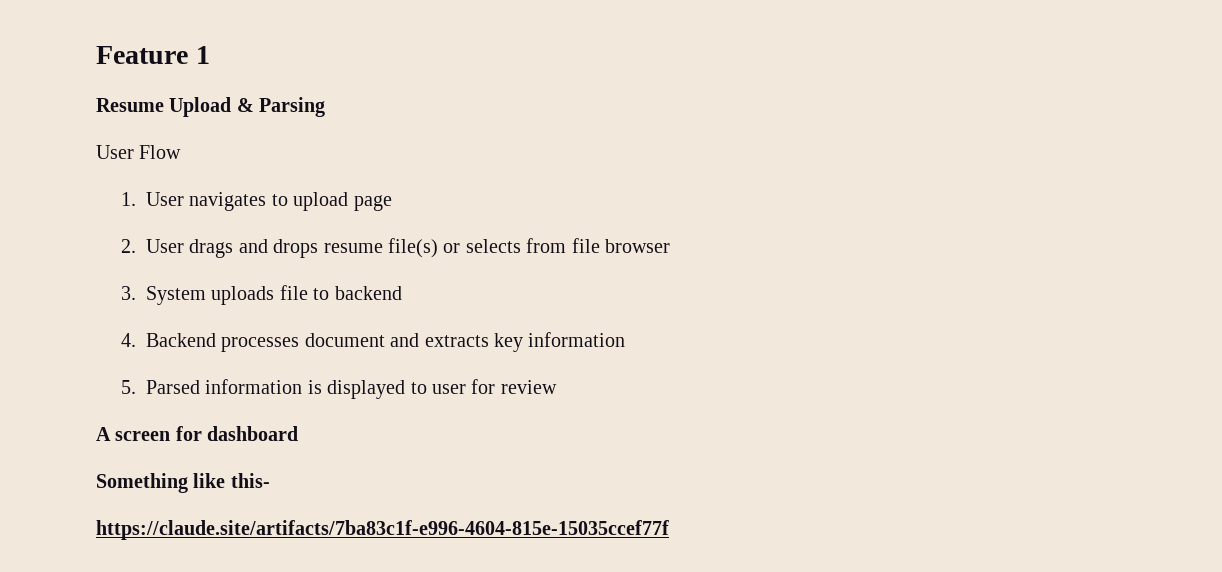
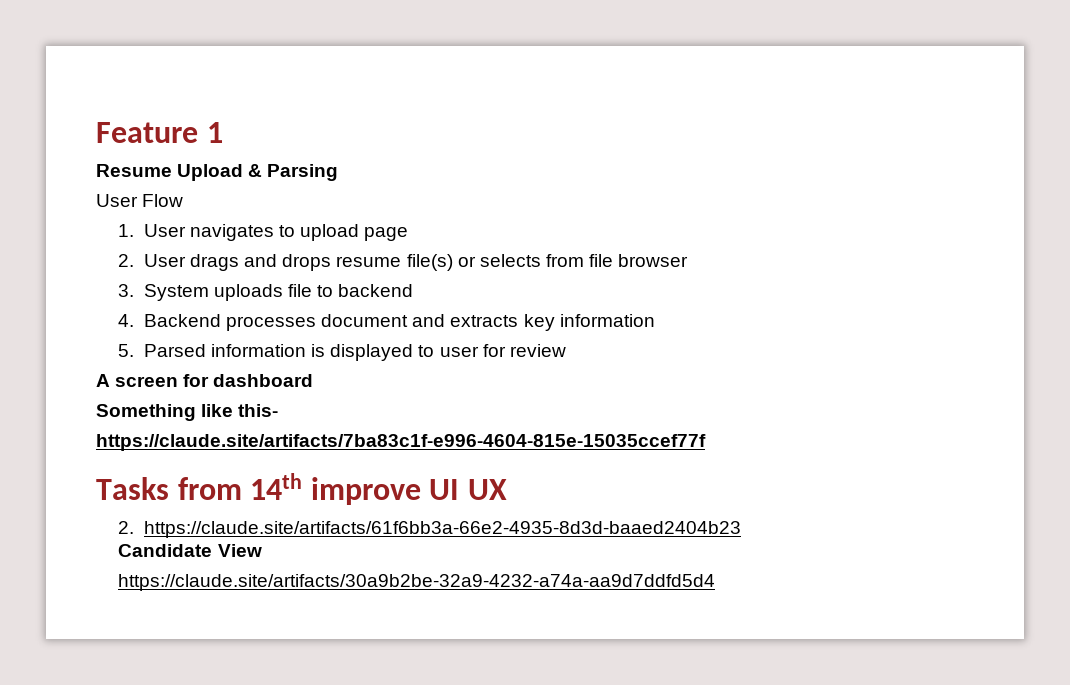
(669, 530) none -> [96,473,507,505] [118,521,741,538] [118,544,262,557] [118,574,716,591] // Tasks from 14th improve UI UX // 2. https://claude.site/artifacts/61f6bb3a-66e2-4935-8d3d-baaed2404b23 // Candidate View // https://claude.site/artifacts/30a9b2be-32a9-4232-a74a-aa9d7ddfd5d4

